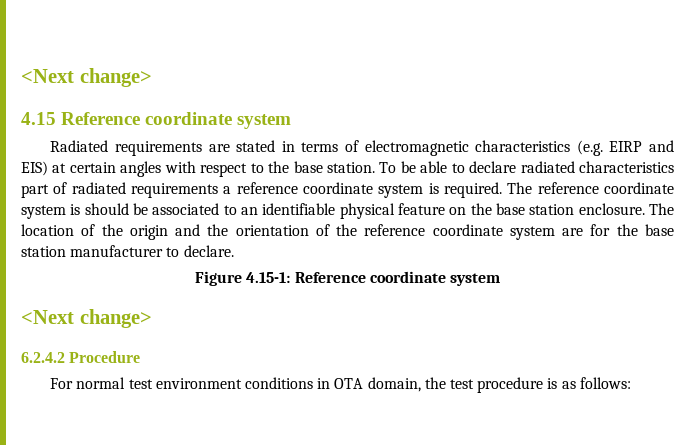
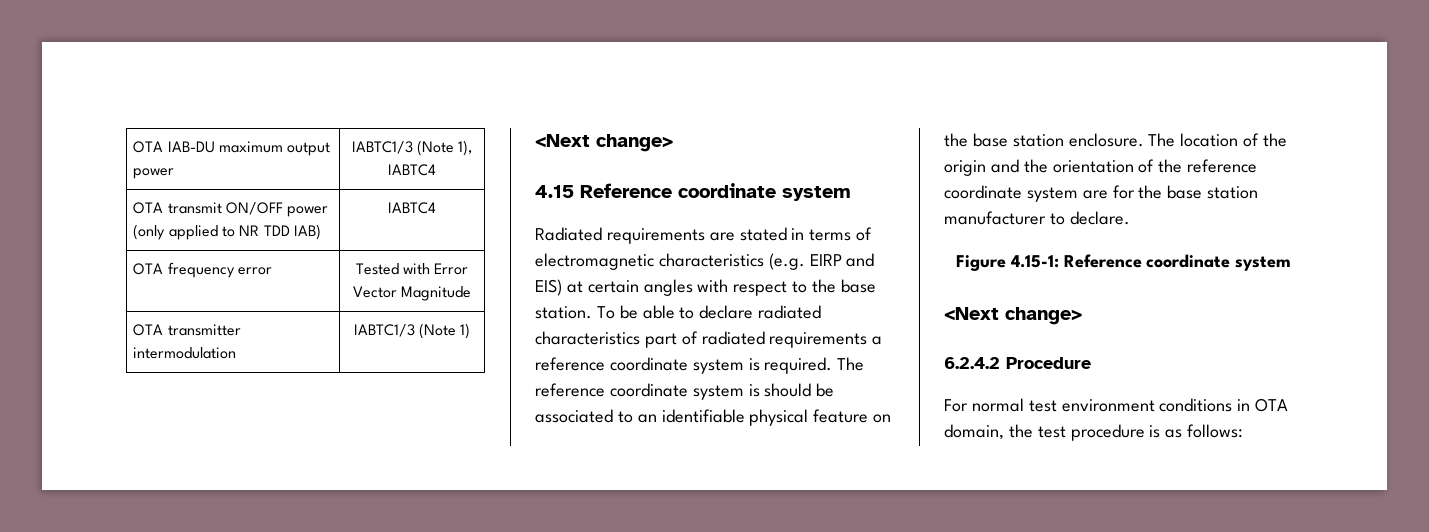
(21, 76) none -> [133,141,331,156] [133,168,175,179] [351,140,473,156] [388,164,436,176] [133,202,329,217] [133,224,322,240] [388,202,436,214] [133,262,273,278] [355,263,469,275] [352,286,472,301] [133,324,241,336] [133,347,237,359] [353,323,471,339] OTA IAB-DU maximum output power | IABTC1/3 (Note 1), IABTC4 // OTA transmit ON/OFF power (only applied to NR TDD IAB) | IABTC4 // OTA frequency error | Tested with Error Vector Magnitude // OTA transmitter intermodulation | IABTC1/3 (Note 1) //

